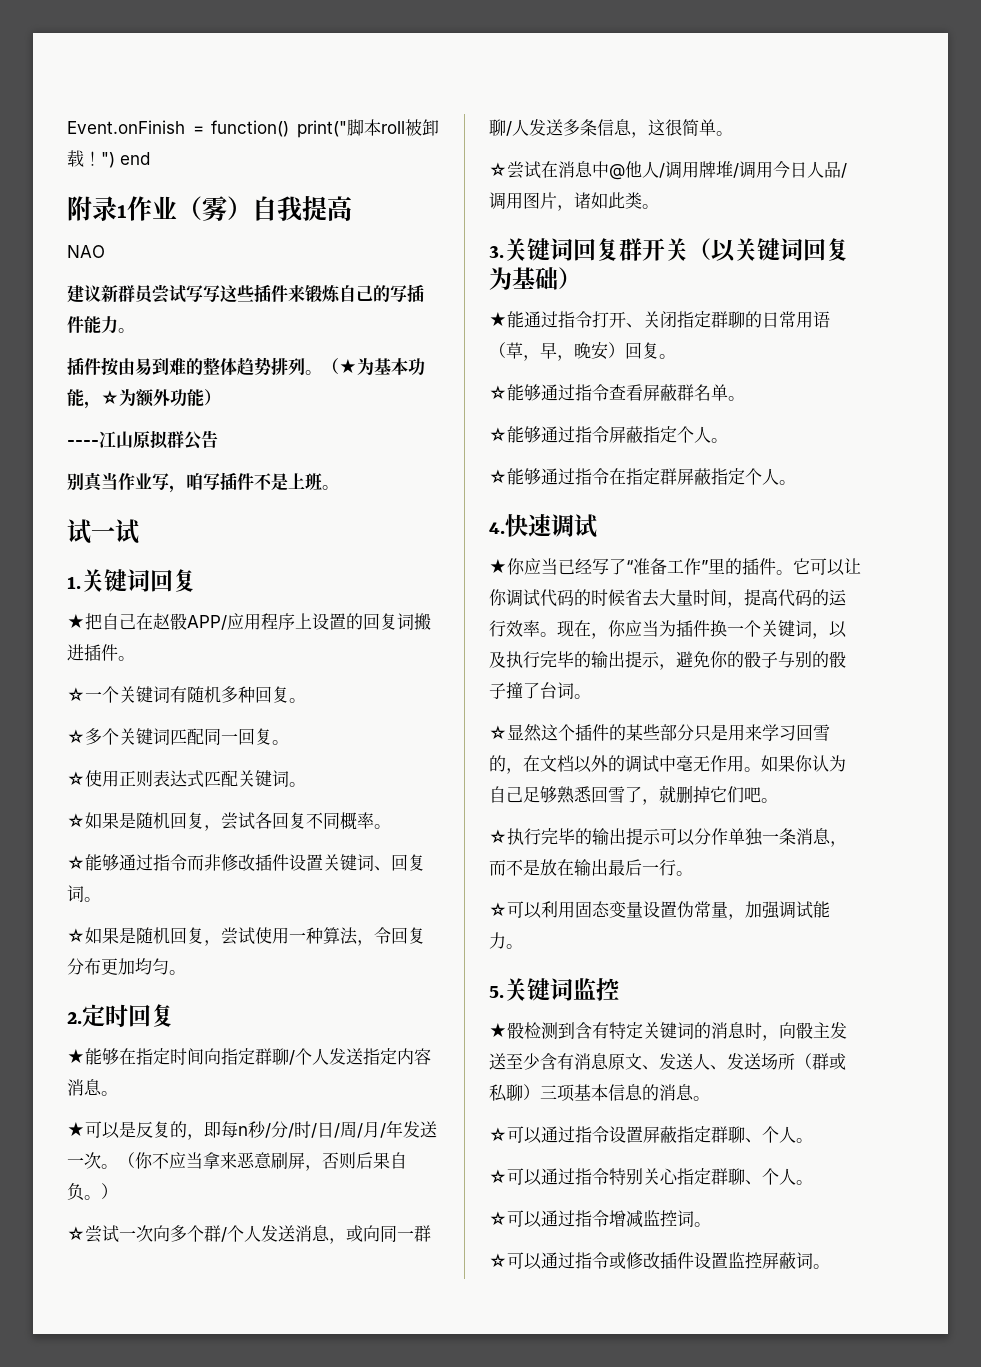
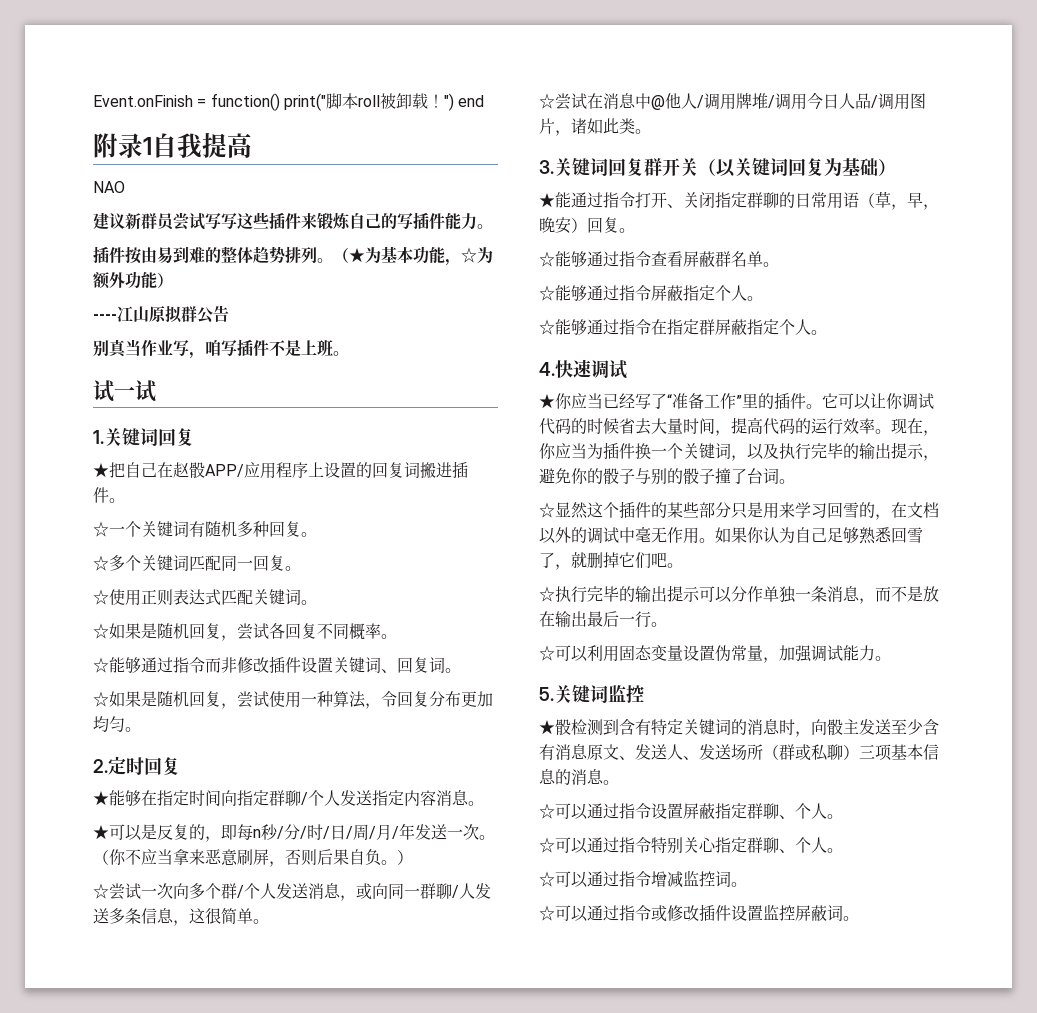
[127,196,252,221] 作业（雾） -> (152, 146) none

